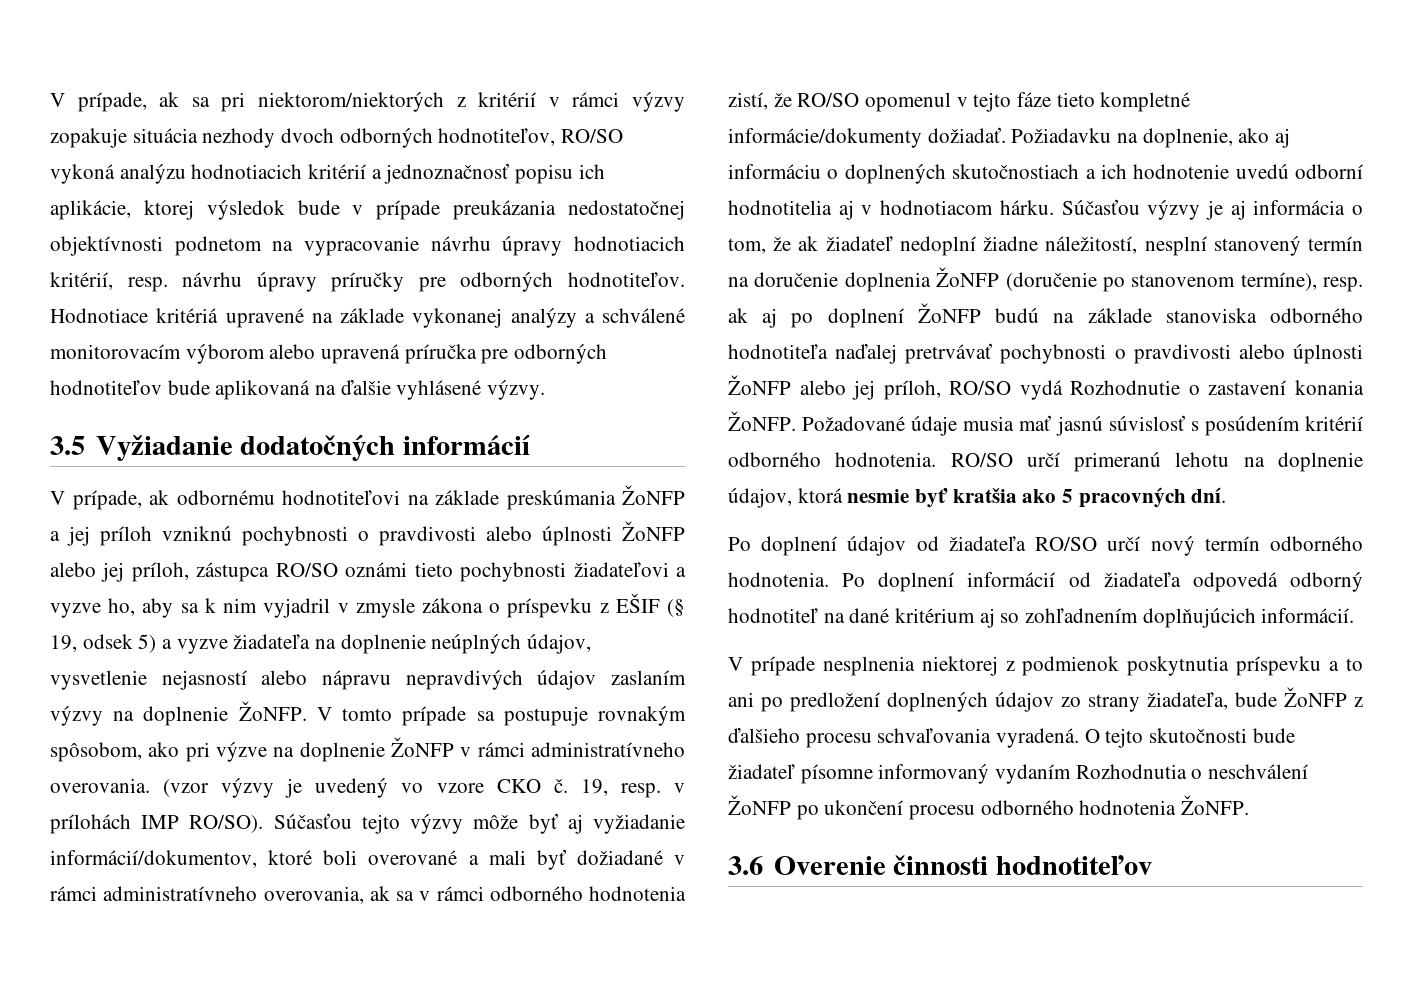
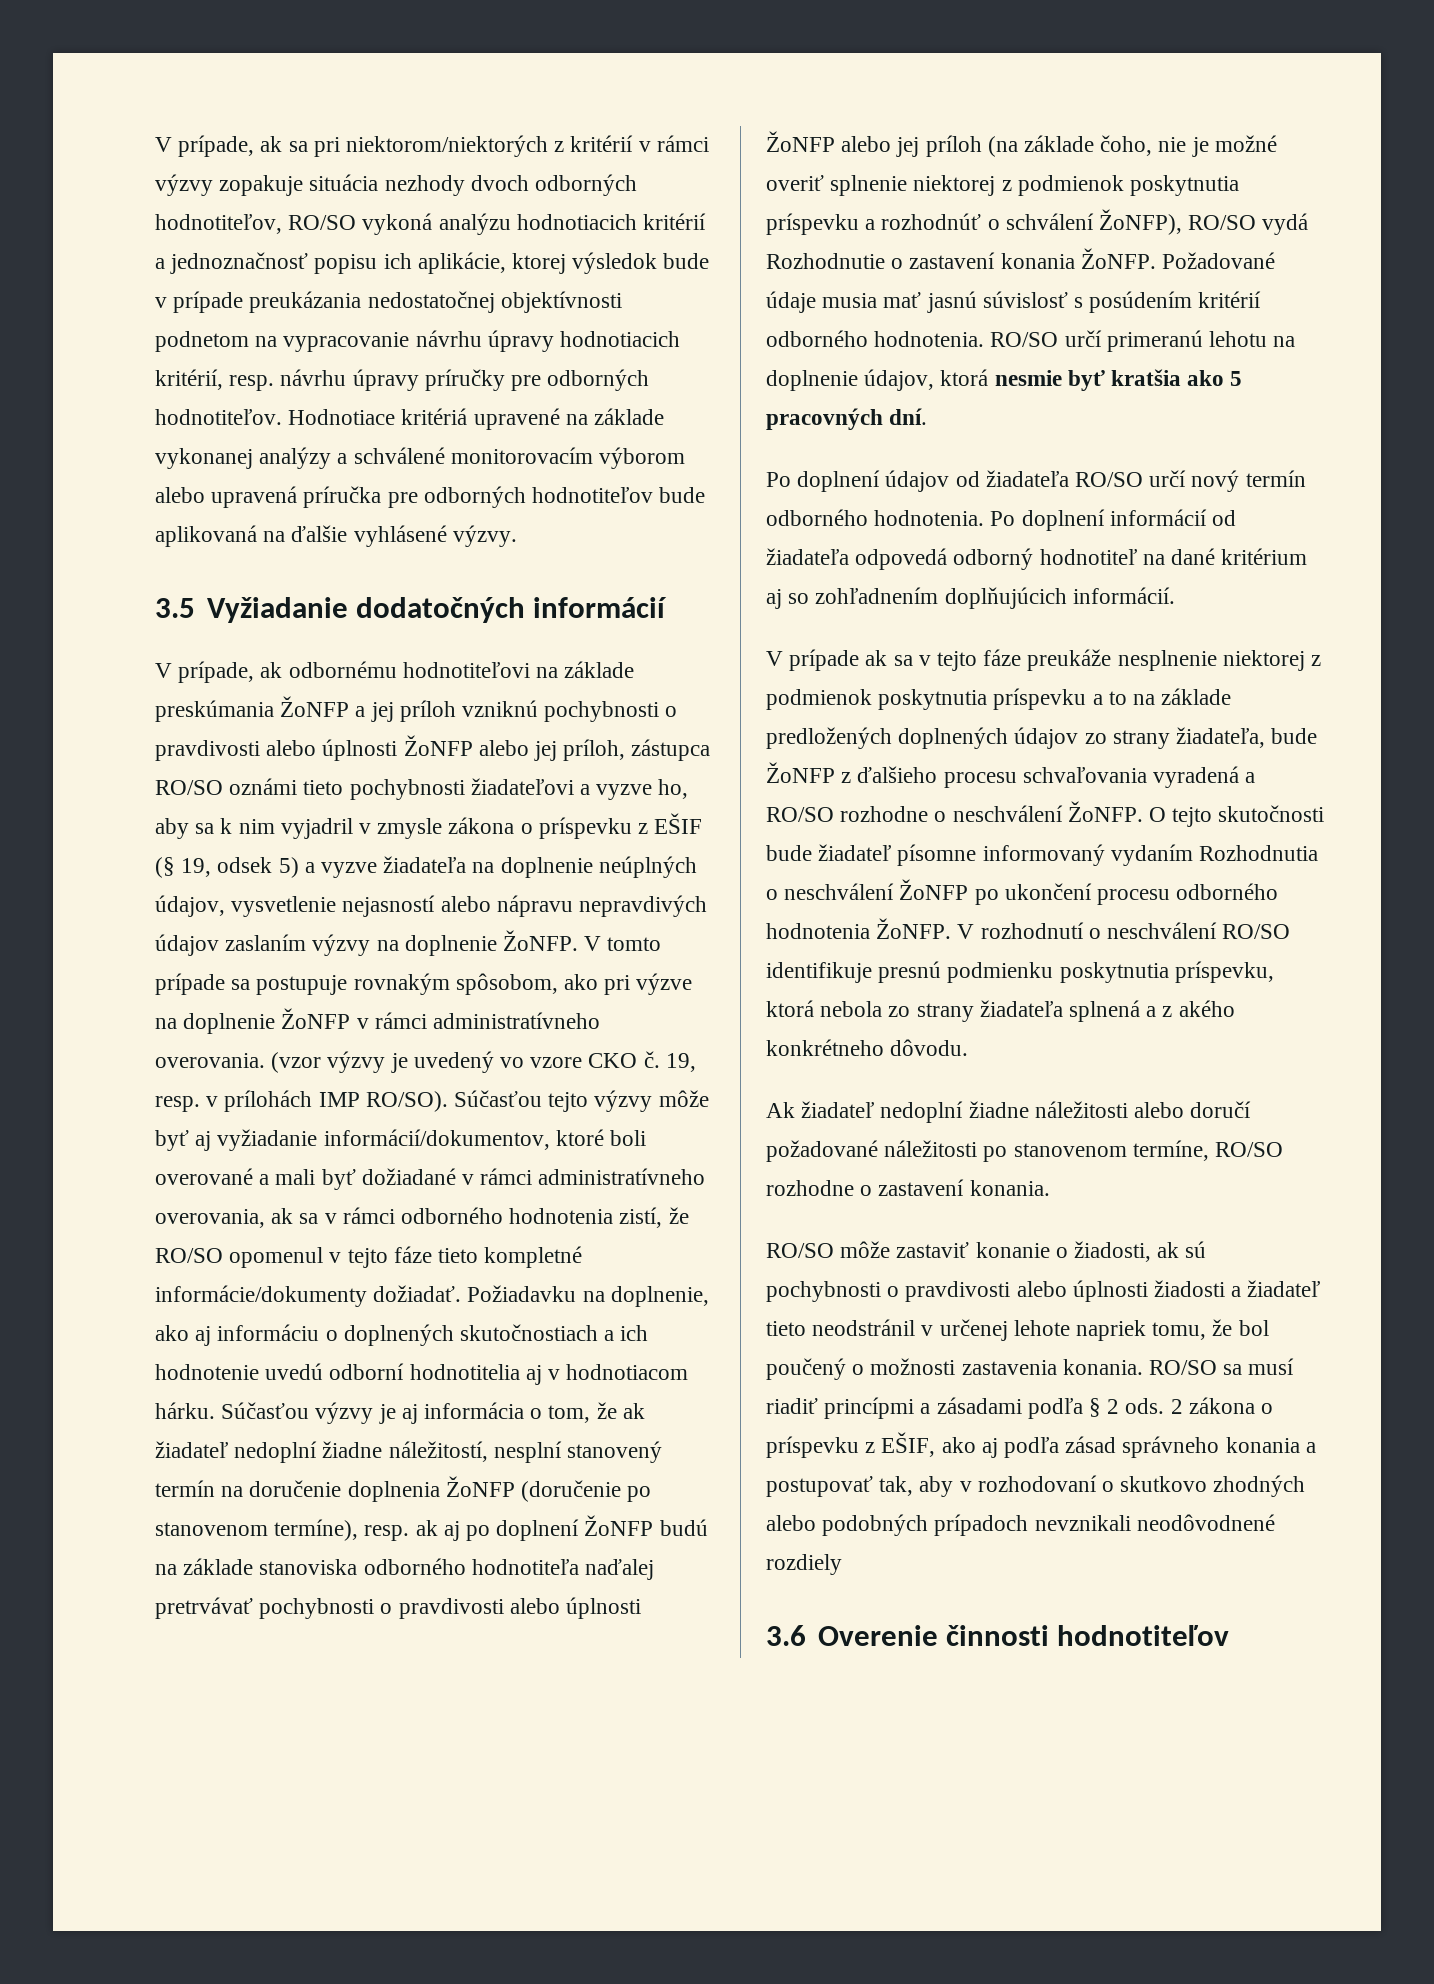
[883,380,941,400] príloh, -> [925,135,1277,157] [766,175,1240,196] [766,209,1183,235] príloh (na základe čoho, nie je možné overiť splnenie niektorej z podmienok poskytnutia príspevku a rozhodnúť o schválení ŽoNFP),
[822,656,915,676] nesplnenia -> [865,649,1217,671] ak sa v tejto fáze preukáže nesplnenie
[728,692,880,712] ani po predložení -> [1133,688,1232,705] [766,727,892,749] na základe predložených
[996,728,1080,748] vyradená. -> [1153,766,1256,788] [766,801,1143,822] vyradená a RO/SO rozhodne o neschválení ŽoNFP.
(1250, 805) none -> [957,922,1291,939] [766,961,1274,983] [766,1000,1235,1022] [766,1039,969,1056] [766,1101,1252,1123] [766,1140,1284,1162] [766,1179,1050,1196] [766,1241,1207,1262] [766,1280,1321,1302] [766,1319,1269,1341] [766,1358,1295,1380] [766,1397,1274,1419] [766,1432,1316,1458] [766,1475,1306,1497] [766,1514,1275,1536] [766,1554,842,1575] V rozhodnutí o neschválení RO/SO identifikuje presnú podmienku poskytnutia príspevku, ktorá nebola zo strany žiadateľa splnená a z akého konkrétneho dôvodu. // Ak žiadateľ nedoplní žiadne náležitosti alebo doručí požadované náležitosti po stanovenom termíne, RO/SO rozhodne o zastavení konania. // RO/SO môže zastaviť konanie o žiadosti, ak sú pochybnosti o pravdivosti alebo úplnosti žiadosti a žiadateľ tieto neodstránil v určenej lehote napriek tomu, že bol poučený o možnosti zastavenia konania. RO/SO sa musí riadiť princípmi a zásadami podľa § 2 ods. 2 zákona o príspevku z EŠIF, ako aj podľa zásad správneho konania a postupovať tak, aby v rozhodovaní o skutkovo zhodných alebo podobných prípadoch nevznikali neodôvodnené rozdiely

